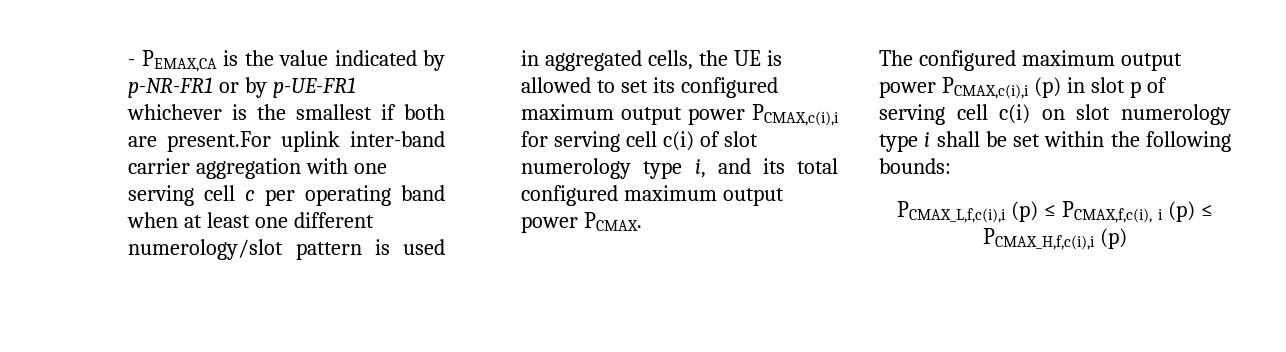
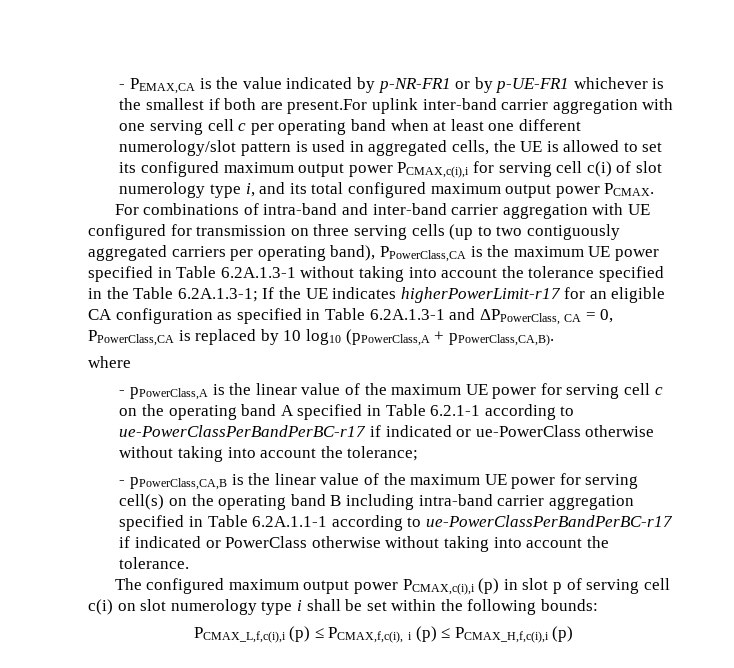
(643, 221) none -> [114,203,650,219] [88,224,620,240] [88,245,659,262] [88,266,664,282] [88,287,666,303] [88,308,614,325] [88,329,554,346] [88,356,131,368] [119,383,663,400] [119,404,575,420] [119,425,655,437] [119,446,419,462] [119,473,639,490] [119,494,634,510] [119,515,673,531] [119,536,609,552] [119,557,190,569] // For combinations of intra-band and inter-band carrier aggregation with UE configured for transmission on three serving cells (up to two contiguously aggregated carriers per operating band), PPowerClass,CA is the maximum UE power specified in Table 6.2A.1.3-1 without taking into account the tolerance specified in the Table 6.2A.1.3-1; If the UE indicates higherPowerLimit-r17 for an eligible CA configuration as specified in Table 6.2A.1.3-1 and ΔPPowerClass, CA = 0, PPowerClass,CA is replaced by 10 log10 (pPowerClass,A + pPowerClass,CA,B). // where // - pPowerClass,A is the linear value of the maximum UE power for serving cell c on the operating band A specified in Table 6.2.1-1 according to ue-PowerClassPerBandPerBC-r17 if indicated or ue-PowerClass otherwise without taking into account the tolerance; // - pPowerClass,CA,B is the linear value of the maximum UE power for serving cell(s) on the operating band B including intra-band carrier aggregation specified in Table 6.2A.1.1-1 according to ue-PowerClassPerBandPerBC-r17 if indicated or PowerClass otherwise without taking into account the tolerance.

